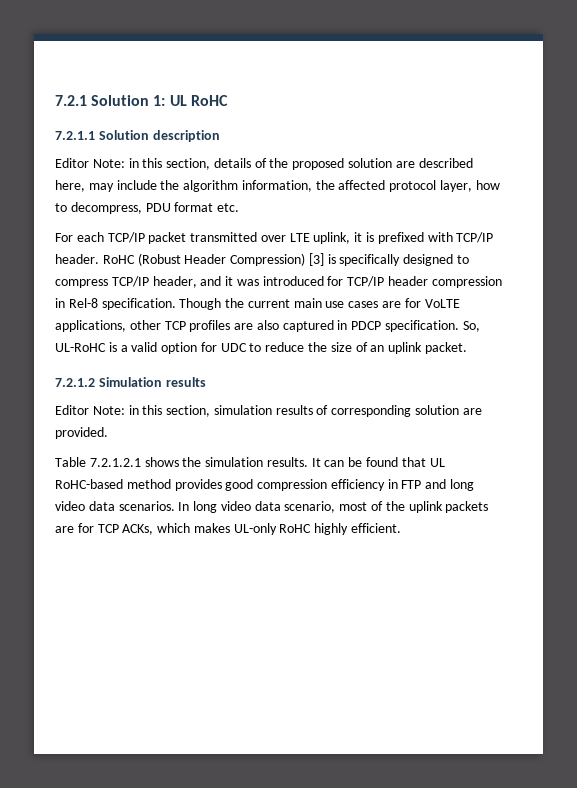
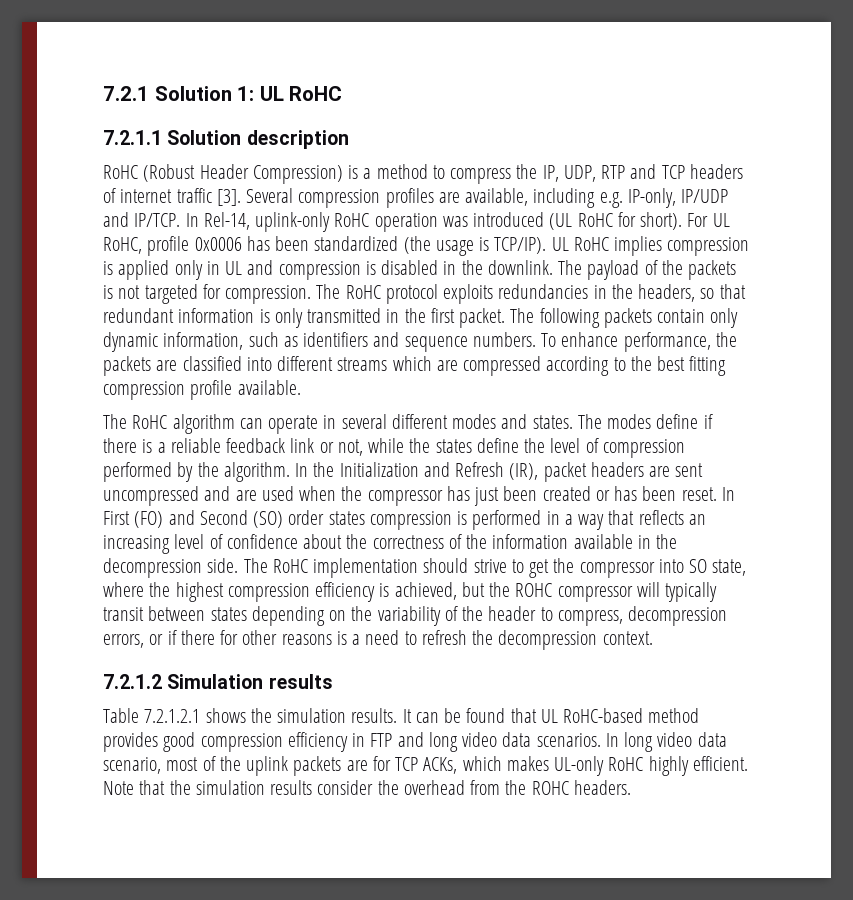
[55,158,473,170] [55,180,500,192] [55,202,240,214] [55,232,494,244] [55,253,470,266] [55,276,502,288] [55,298,460,310] [55,320,480,332] [55,342,467,354] [55,377,206,387] [55,405,482,417] [55,427,108,439] Editor Note: in this section, details of the proposed solution are described here, may include the algorithm information, the affected protocol layer, how to decompress, PDU format etc. // For each TCP/IP packet transmitted over LTE uplink, it is prefixed with TCP/IP header. RoHC (Robust Header Compression) [3] is specifically designed to compress TCP/IP header, and it was introduced for TCP/IP header compression in Rel-8 specification. Though the current main use cases are for VoLTE applications, other TCP profiles are also captured in PDCP specification. So, UL-RoHC is a valid option for UDC to reduce the size of an uplink packet. // 7.2.1.2 Simulation results // Editor Note: in this section, simulation results of corresponding solution are provided. -> [103,164,743,184] [103,188,729,208] [103,212,730,232] [103,236,750,256] [103,260,737,280] [103,284,746,304] [103,308,739,328] [103,332,737,352] [103,356,727,376] [103,380,301,400] [103,414,713,434] [103,438,685,458] [103,462,704,482] [103,486,735,506] [103,510,706,530] [103,534,678,554] [103,558,747,578] [103,582,718,602] [103,606,728,626] [103,630,653,650] [103,674,333,689] RoHC (Robust Header Compression) is a method to compress the IP, UDP, RTP and TCP headers of internet traffic [3]. Several compression profiles are available, including e.g. IP-only, IP/UDP and IP/TCP. In Rel-14, uplink-only RoHC operation was introduced (UL RoHC for short). For UL RoHC, profile 0x0006 has been standardized (the usage is TCP/IP). UL RoHC implies compression is applied only in UL and compression is disabled in the downlink. The payload of the packets is not targeted for compression. The RoHC protocol exploits redundancies in the headers, so that redundant information is only transmitted in the first packet. The following packets contain only dynamic information, such as identifiers and sequence numbers. To enhance performance, the packets are classified into different streams which are compressed according to the best fitting compression profile available. // The RoHC algorithm can operate in several different modes and states. The modes define if there is a reliable feedback link or not, while the states define the level of compression performed by the algorithm. In the Initialization and Refresh (IR), packet headers are sent uncompressed and are used when the compressor has just been created or has been reset. In First (FO) and Second (SO) order states compression is performed in a way that reflects an increasing level of confidence about the correctness of the information available in the decompression side. The RoHC implementation should strive to get the compressor into SO state, where the highest compression efficiency is achieved, but the ROHC compressor will typically transit between states depending on the variability of the header to compress, decompression errors, or if there for other reasons is a need to refresh the decompression context. // 7.2.1.2 Simulation results
(402, 528) none -> [103,780,631,795] Note that the simulation results consider the overhead from the ROHC headers.

